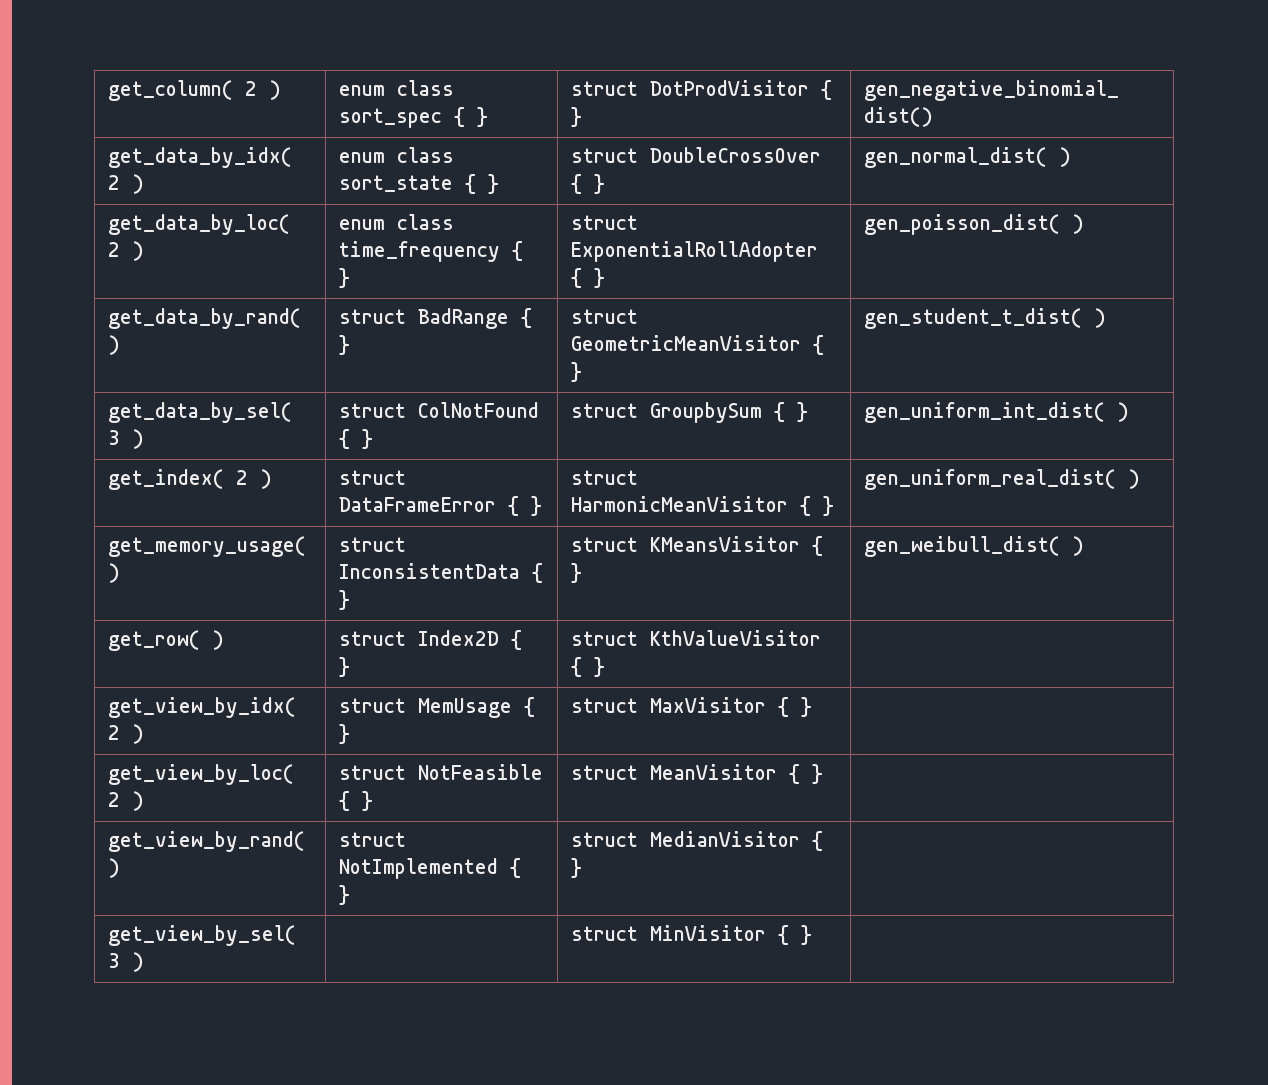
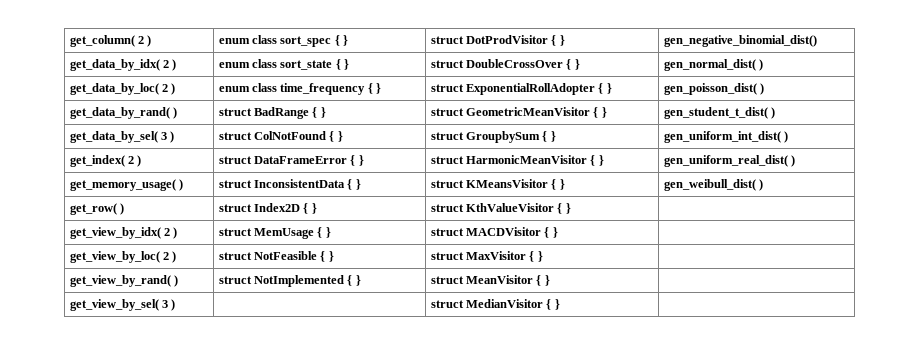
[650,697,767,713] MaxVisitor -> [465,227,541,236] MACDVisitor
[650,764,778,780] MeanVisitor -> [465,251,526,260] MaxVisitor
[650,831,801,847] MedianVisitor -> [465,275,533,284] MeanVisitor
[650,925,767,941] MinVisitor -> [465,299,543,308] MedianVisitor

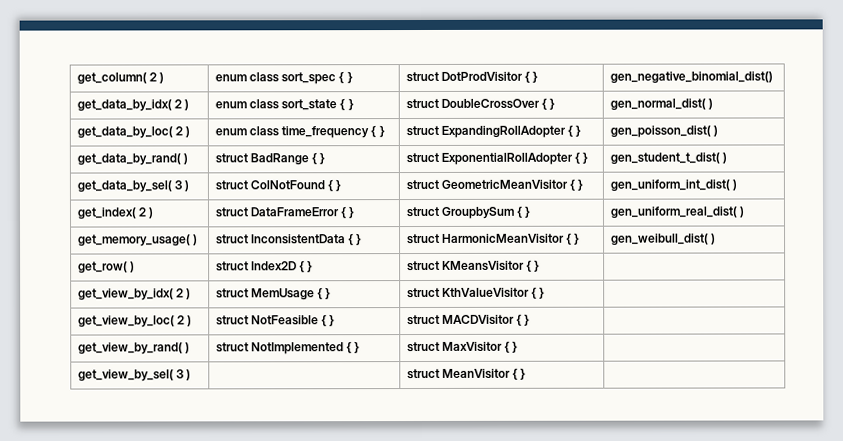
[465,83,595,95] ExponentialRollAdopter -> [440,125,566,138] ExpandingRollAdopter
[465,107,590,116] GeometricMeanVisitor -> [440,152,573,165] ExponentialRollAdopter
[465,131,540,143] GroupbySum -> [440,179,568,190] GeometricMeanVisitor
[465,155,587,164] HarmonicMeanVisitor -> [440,206,514,219] GroupbySum
[465,179,548,188] KMeansVisitor -> [441,233,565,244] HarmonicMeanVisitor
[465,203,554,212] KthValueVisitor -> [441,260,525,271] KMeansVisitor
[465,227,541,236] MACDVisitor -> [441,287,530,298] KthValueVisitor
[465,251,526,260] MaxVisitor -> [441,314,515,325] MACDVisitor
[465,275,533,284] MeanVisitor -> [441,341,503,352] MaxVisitor
[465,299,543,308] MedianVisitor -> [441,368,511,379] MeanVisitor

